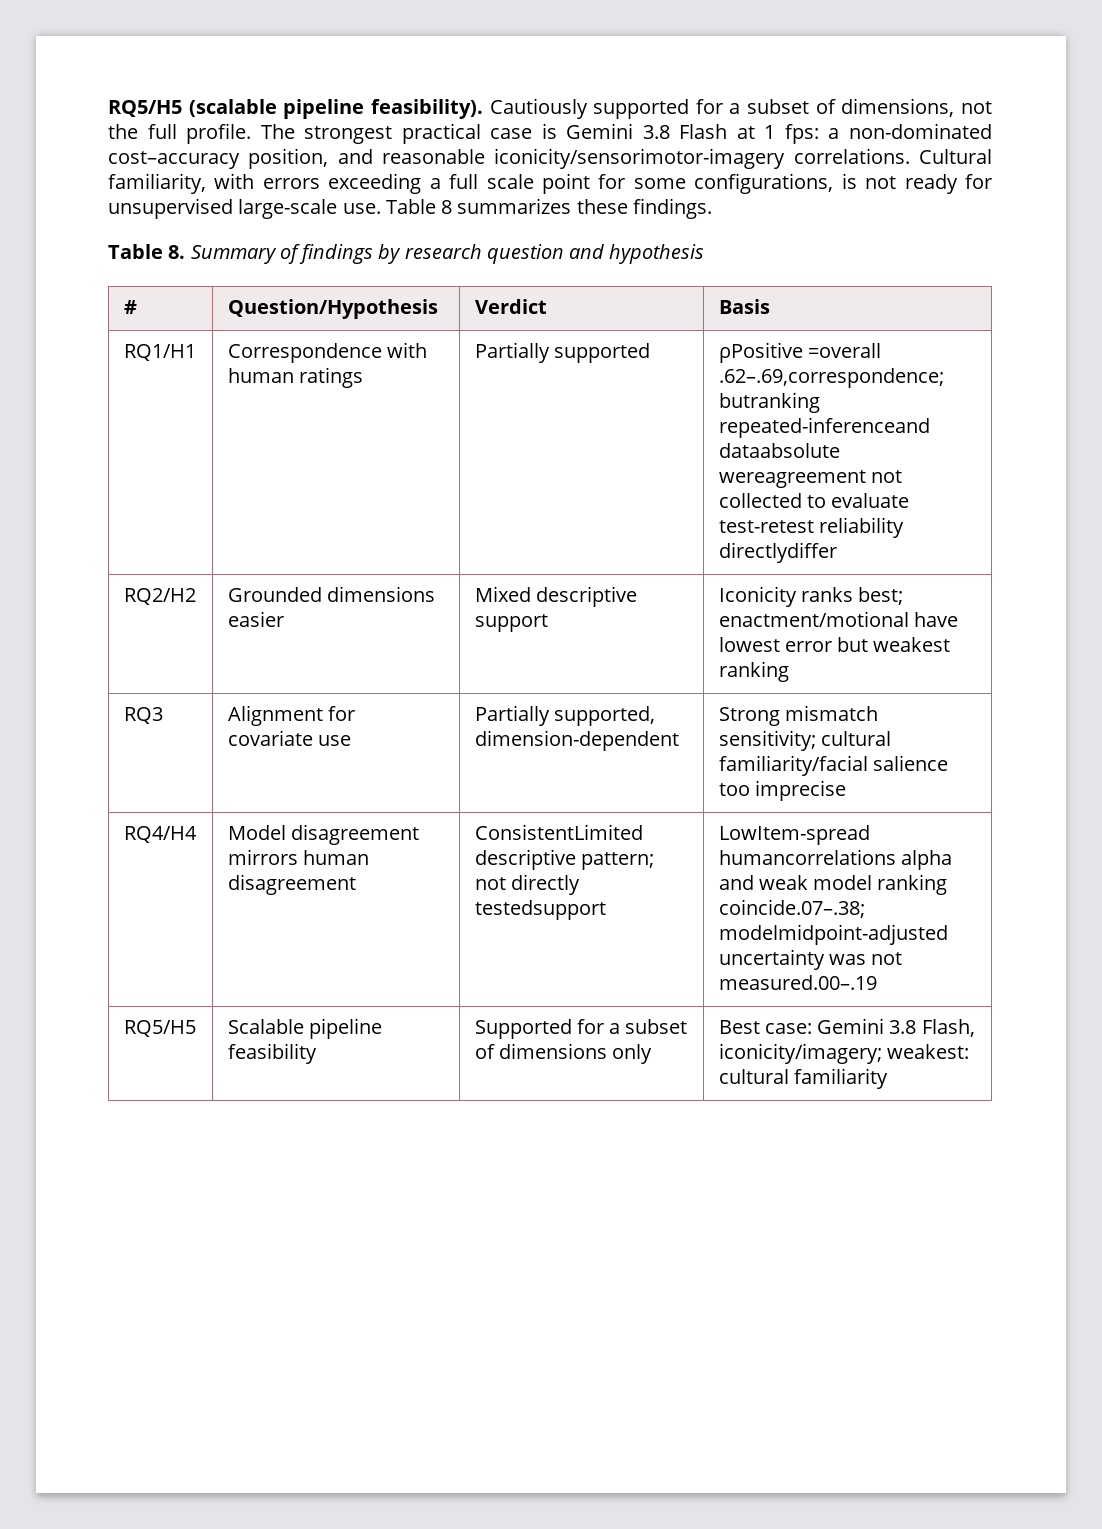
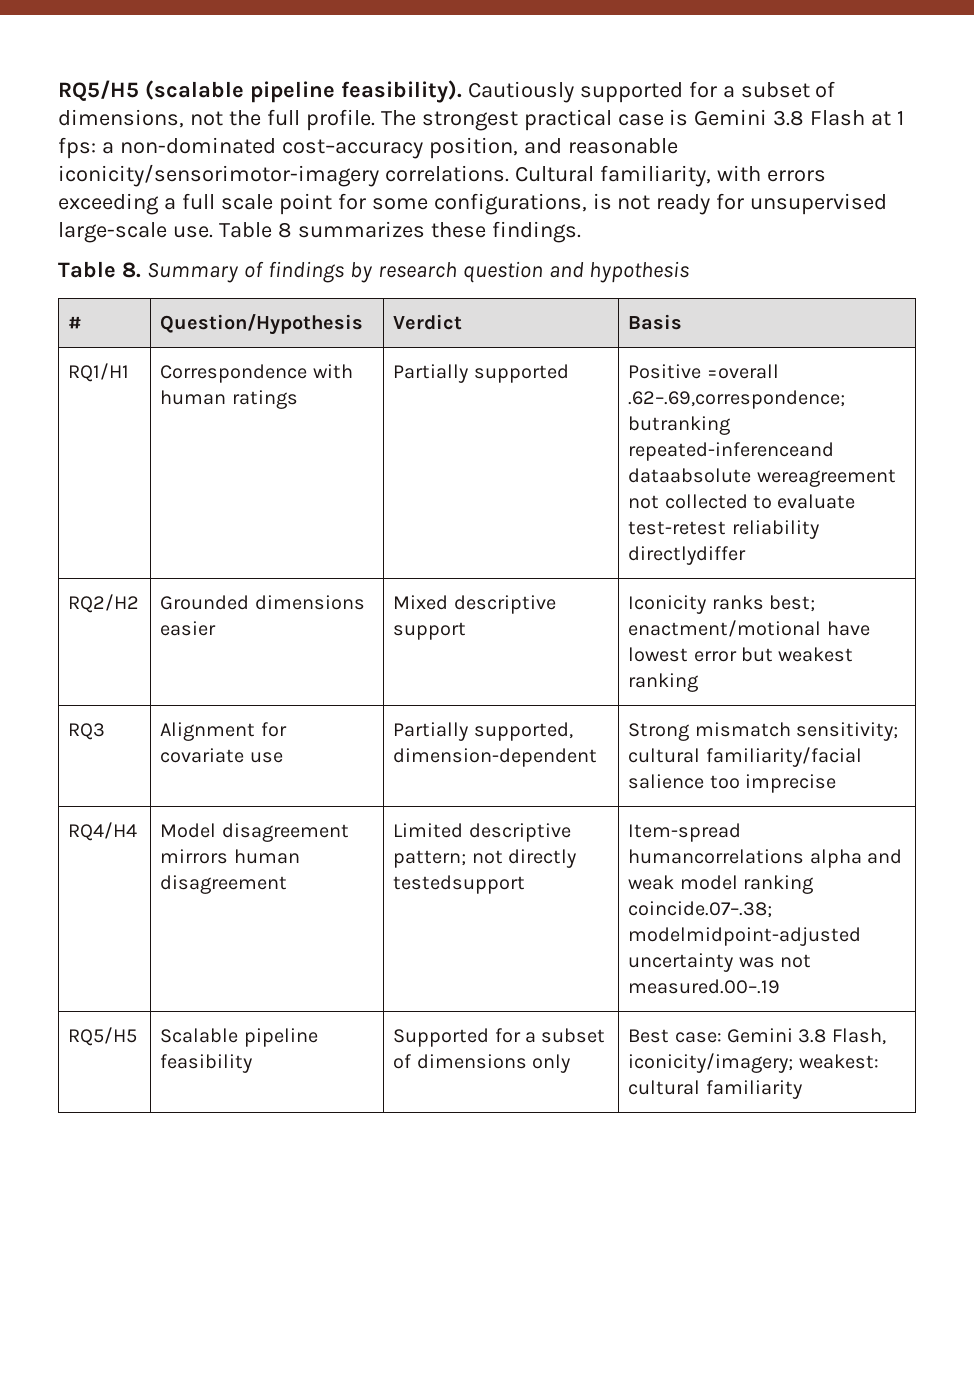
[718,342,803,363] ρPositive -> [628,364,702,379] Positive
[474,824,643,840] ConsistentLimited -> [393,823,464,838] Limited
[718,825,870,845] LowItem-spread -> [628,823,742,842] Item-spread

